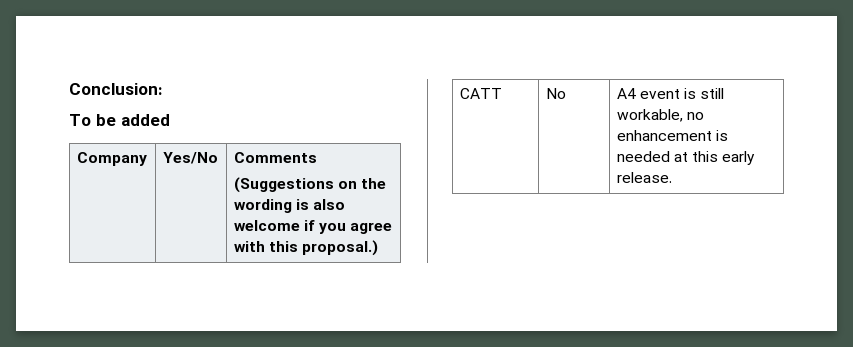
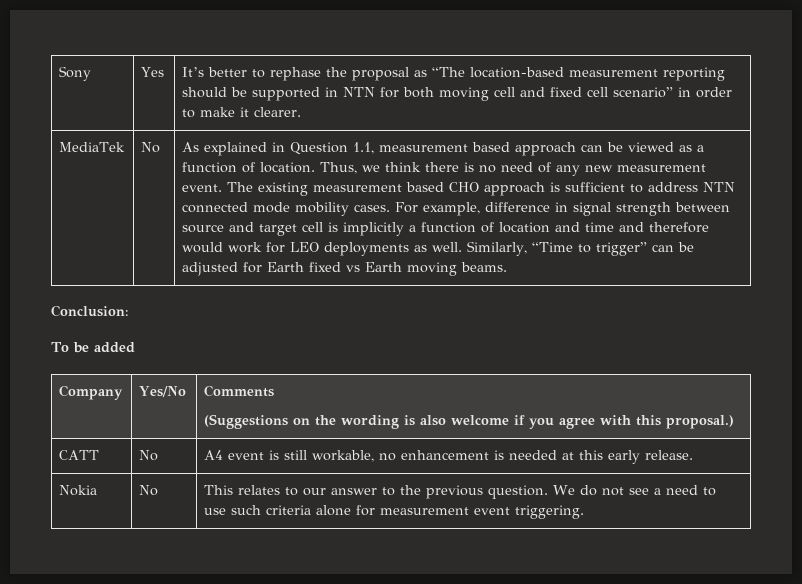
(69, 89) none -> [59,66,92,81] [141,67,165,77] [182,67,726,81] [182,87,733,101] [182,107,302,118] [59,142,126,152] [141,142,161,153] [182,142,705,156] [182,162,707,176] [182,182,736,196] [182,202,731,216] [182,222,710,236] [182,241,695,256] [182,262,508,276] Sony | Yes | It’s better to rephase the proposal as “The location-based measurement reporting should be supported in NTN for both moving cell and fixed cell scenario” in order to make it clearer. // MediaTek | No | As explained in Question 1.1, measurement based approach can be viewed as a function of location. Thus, we think there is no need of any new measurement event. The existing measurement based CHO approach is sufficient to address NTN connected mode mobility cases. For example, difference in signal strength between source and target cell is implicitly a function of location and time and therefore would work for LEO deployments as well. Similarly, “Time to trigger” can be adjusted for Earth fixed vs Earth moving beams. //
(672, 177) none -> [59,485,98,496] [139,485,159,496] [204,485,717,499] [204,505,585,519] // Nokia | No | This relates to our answer to the previous question. We do not see a need to use such criteria alone for measurement event triggering.

